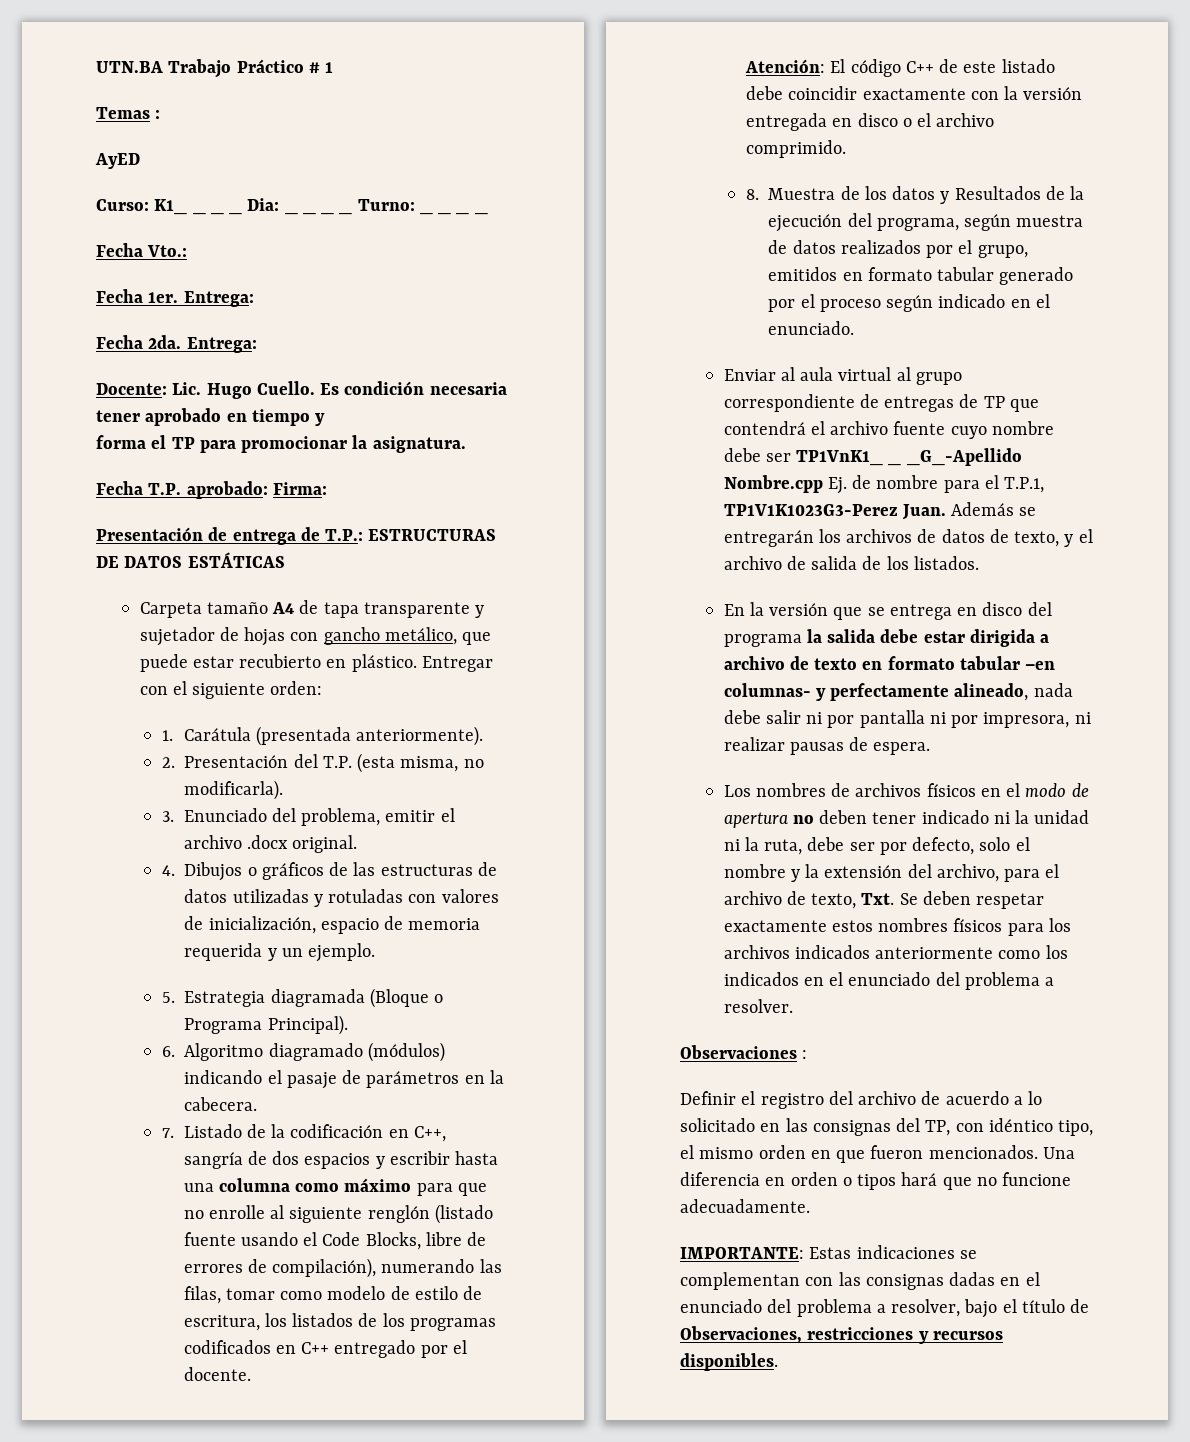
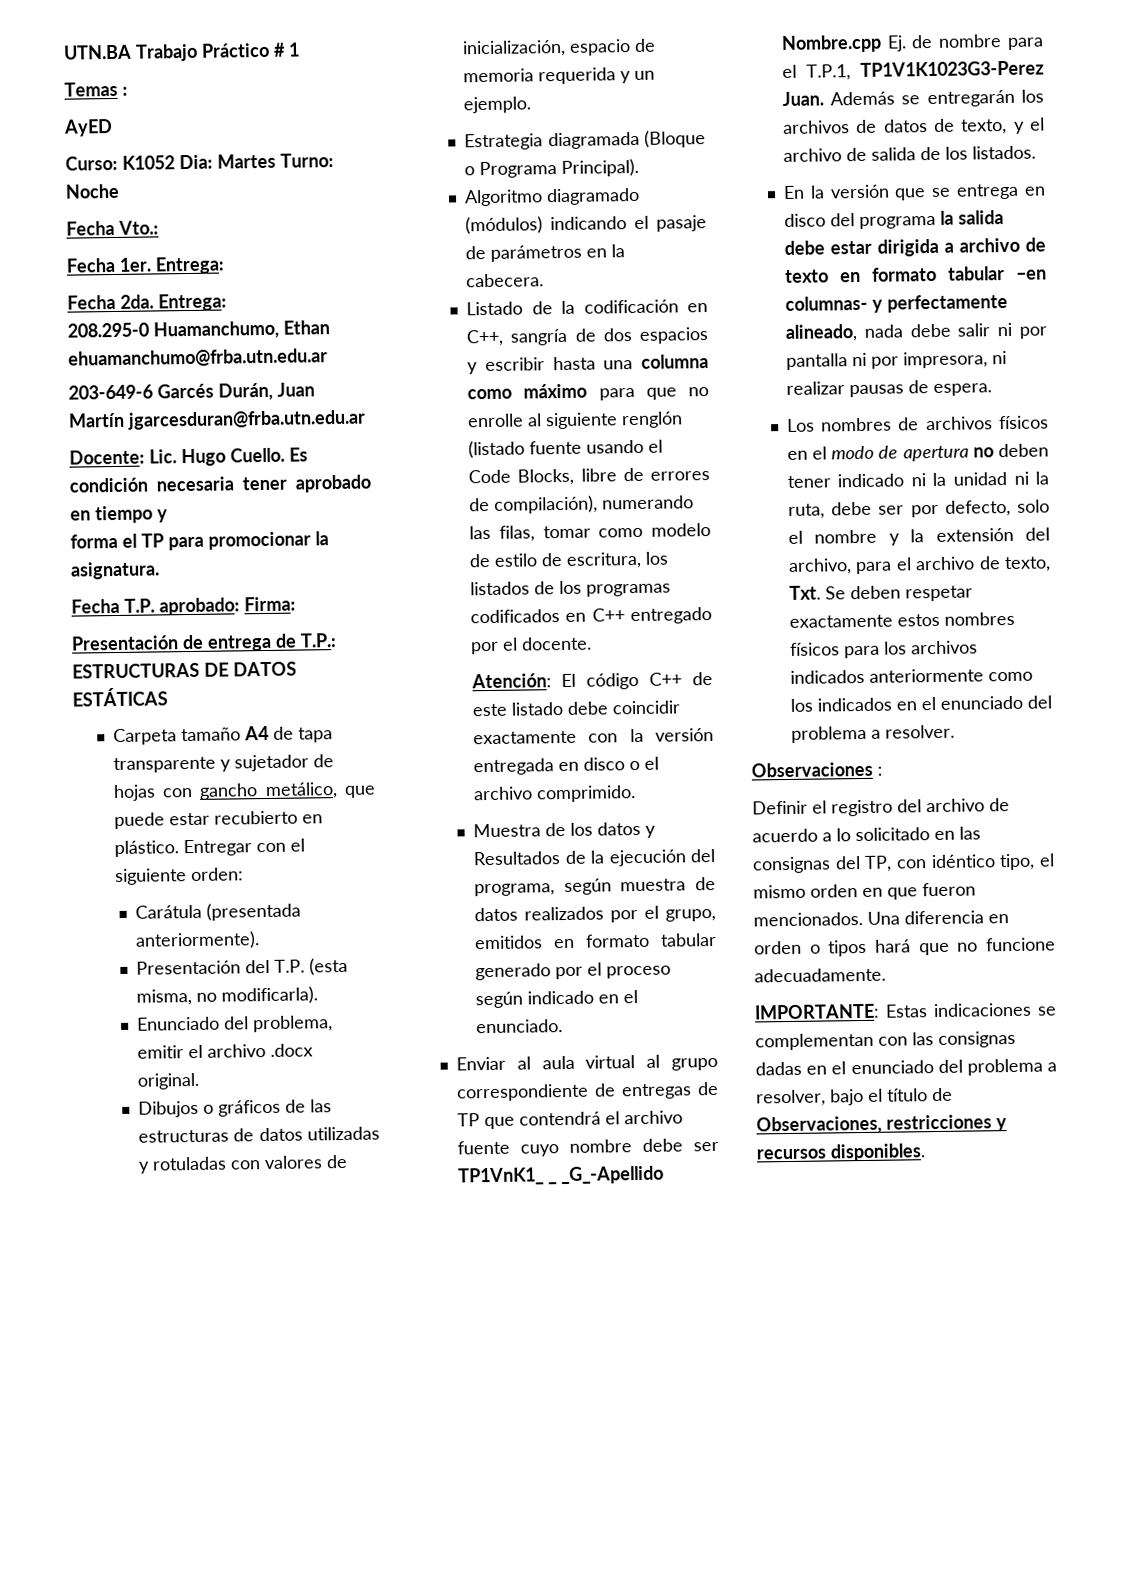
[154,199,243,215] [247,198,280,211] [284,211,353,215] [357,199,415,211] [419,211,488,215] K1_ _ _ _ Dia: _ _ _ _ Turno: _ _ _ _ -> [122,153,334,170] [65,183,120,199] K1052 Dia: Martes Turno: Noche
(257, 345) none -> [67,320,330,340] [68,348,328,368] [68,382,315,401] [68,409,366,430] // 208.295-0 Huamanchumo, Ethan ehuamanchumo@frba.utn.edu.ar // 203-649-6 Garcés Durán, Juan Martín jgarcesduran@frba.utn.edu.ar
[161,730,173,741] 1. -> (244, 874) none
[161,757,175,768] 2. -> (261, 940) none
[161,811,174,822] 3. -> (319, 995) none
[161,865,175,876] 4. -> (200, 1081) none
[161,992,175,1003] 5. -> (532, 105) none
[161,1046,175,1057] 6. -> (640, 167) none
[161,1128,174,1138] 7. -> (545, 280) none
[745,189,759,200] 8. -> (636, 794) none

